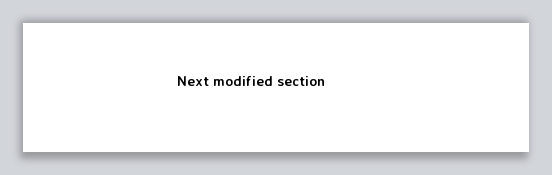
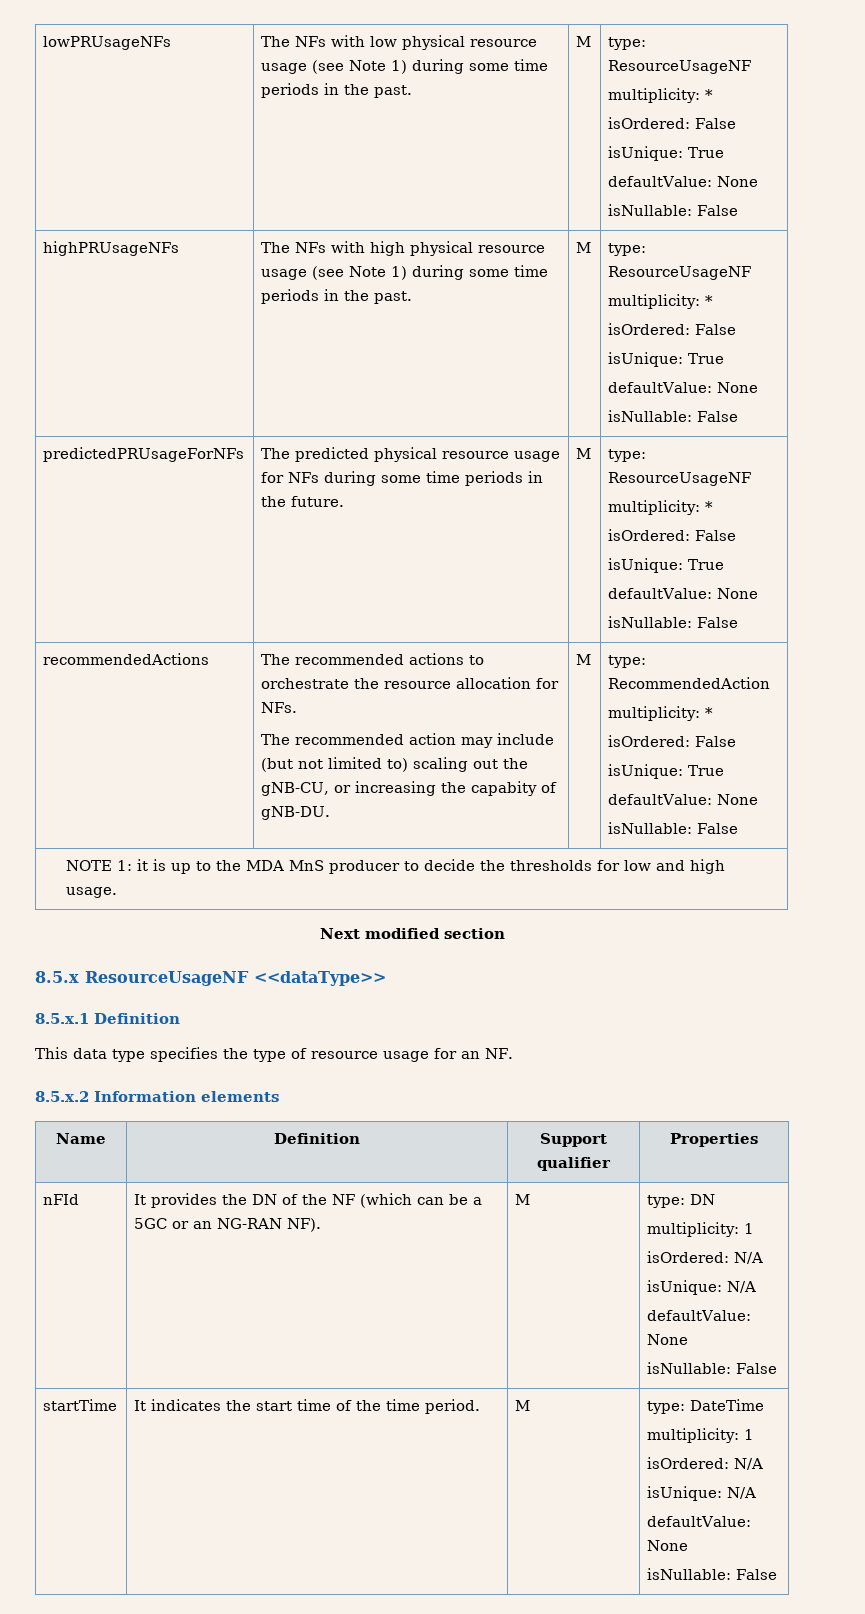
[177,76,325,86] Next modified section -> [43,36,172,50] [261,35,538,50] [261,59,549,74] [261,83,413,98] [576,36,592,47] [608,37,647,50] [608,60,752,74] [608,88,714,103] [608,117,737,129] [608,146,725,161] [608,176,759,187] [608,204,739,216] [43,241,180,256] [261,241,546,256] [261,265,549,280] [261,289,413,304] [576,242,592,253] [608,243,647,256] [608,266,752,280] [608,294,714,309] [608,323,737,335] [608,352,725,367] [608,382,759,393] [608,410,739,422] [43,447,245,462] [261,447,561,462] [261,471,544,486] [261,496,345,507] [576,448,592,459] [608,449,647,462] [608,472,752,486] [608,500,714,515] [608,529,737,541] [608,558,725,573] [608,588,759,599] [608,616,739,628] [43,653,210,665] [261,653,485,665] [261,677,560,689] [261,702,298,713] [261,733,555,748] [261,757,529,772] [261,781,558,796] [261,806,331,820] [576,654,592,665] [608,655,647,668] [608,677,771,689] [608,706,714,721] [608,735,737,747] [608,764,725,779] [608,794,759,805] [608,822,739,834] [65,859,725,874] [65,887,117,898] [319,928,505,939] [35,971,386,986] [35,1013,180,1024] [35,1047,513,1062] [35,1091,279,1102] [56,1133,106,1144] [274,1133,360,1144] [540,1133,607,1147] [537,1157,611,1171] [670,1133,758,1147] [43,1194,80,1205] [134,1193,483,1208] [134,1218,322,1232] [515,1194,531,1205] [647,1194,716,1208] [647,1222,755,1237] [647,1251,764,1264] [647,1280,757,1295] [647,1310,752,1321] [647,1334,689,1345] [647,1362,778,1374] [43,1399,118,1411] [134,1399,481,1414] [515,1400,531,1411] [647,1399,765,1414] [647,1428,755,1443] [647,1457,764,1470] [647,1486,757,1501] [647,1516,752,1527] [647,1540,689,1551] [647,1568,778,1580] lowPRUsageNFs | The NFs with low physical resource usage (see Note 1) during some time periods in the past. | M | type: ResourceUsageNF // multiplicity: * // isOrdered: False // isUnique: True // defaultValue: None // isNullable: False // highPRUsageNFs | The NFs with high physical resource usage (see Note 1) during some time periods in the past. | M | type: ResourceUsageNF // multiplicity: * // isOrdered: False // isUnique: True // defaultValue: None // isNullable: False // predictedPRUsageForNFs | The predicted physical resource usage for NFs during some time periods in the future. | M | type: ResourceUsageNF // multiplicity: * // isOrdered: False // isUnique: True // defaultValue: None // isNullable: False // recommendedActions | The recommended actions to orchestrate the resource allocation for NFs. // The recommended action may include (but not limited to) scaling out the gNB-CU, or increasing the capabity of gNB-DU. | M | type: RecommendedAction // multiplicity: * // isOrdered: False // isUnique: True // defaultValue: None // isNullable: False // NOTE 1: it is up to the MDA MnS producer to decide the thresholds for low and high usage. // Next modified section // 8.5.x ResourceUsageNF <<dataType>> // 8.5.x.1 Definition // This data type specifies the type of resource usage for an NF. // 8.5.x.2 Information elements // Name | Definition | Support qualifier | Properties // nFId | It provides the DN of the NF (which can be a 5GC or an NG-RAN NF). | M | type: DN // multiplicity: 1 // isOrdered: N/A // isUnique: N/A // defaultValue: None // isNullable: False // startTime | It indicates the start time of the time period. | M | type: DateTime // multiplicity: 1 // isOrdered: N/A // isUnique: N/A // defaultValue: None // isNullable: False

